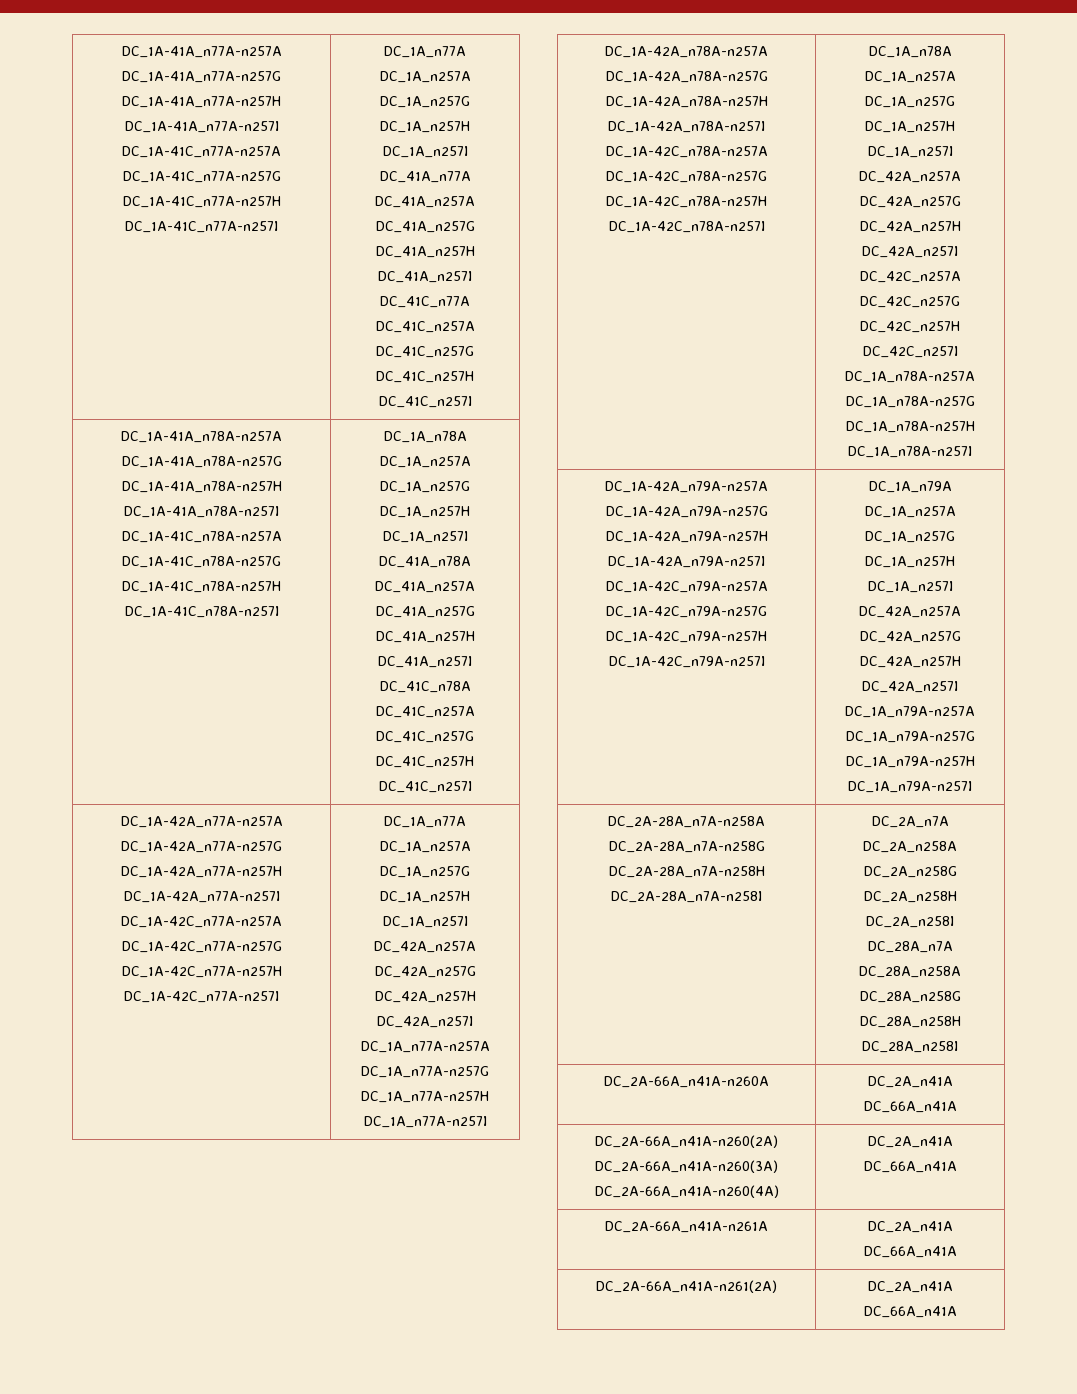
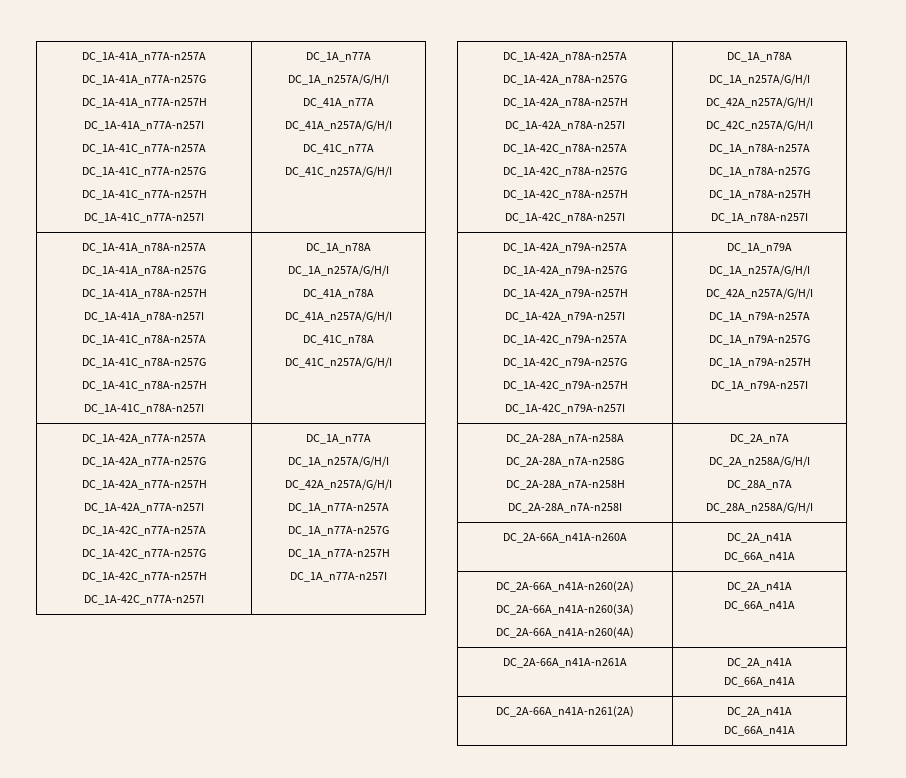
[379,71,471,83] [380,96,470,108] [380,121,470,133] [382,146,468,158] [379,171,471,183] [375,196,475,208] [375,221,475,233] [375,246,475,258] [378,271,472,283] [380,296,470,308] [375,321,475,333] [376,346,474,358] [376,371,474,383] [378,396,472,408] DC_1A_n257A // DC_1A_n257G // DC_1A_n257H // DC_1A_n257I // DC_41A_n77A // DC_41A_n257A // DC_41A_n257G // DC_41A_n257H // DC_41A_n257I // DC_41C_n77A // DC_41C_n257A // DC_41C_n257G // DC_41C_n257H // DC_41C_n257I -> [288,74,389,85] [303,98,374,108] [285,120,392,131] [303,144,374,154] [285,166,392,177] DC_1A_n257A/G/H/I // DC_41A_n77A // DC_41A_n257A/G/H/I // DC_41C_n77A // DC_41C_n257A/G/H/I
[379,456,471,468] [380,481,470,493] [380,506,470,518] [382,531,468,543] [379,556,471,568] [375,581,475,593] [375,606,475,618] [375,631,475,643] [378,656,472,668] [379,681,471,693] [375,706,475,718] [376,731,474,743] [376,756,474,768] [378,781,472,793] DC_1A_n257A // DC_1A_n257G // DC_1A_n257H // DC_1A_n257I // DC_41A_n78A // DC_41A_n257A // DC_41A_n257G // DC_41A_n257H // DC_41A_n257I // DC_41C_n78A // DC_41C_n257A // DC_41C_n257G // DC_41C_n257H // DC_41C_n257I -> [288,265,389,276] [303,289,374,299] [285,311,392,322] [303,335,374,345] [285,357,392,368] DC_1A_n257A/G/H/I // DC_41A_n78A // DC_41A_n257A/G/H/I // DC_41C_n78A // DC_41C_n257A/G/H/I
[379,841,471,853] [380,866,470,878] [380,891,470,903] [382,916,468,928] [374,941,476,953] [374,966,476,978] [374,991,476,1003] [377,1016,473,1028] DC_1A_n257A // DC_1A_n257G // DC_1A_n257H // DC_1A_n257I // DC_42A_n257A // DC_42A_n257G // DC_42A_n257H // DC_42A_n257I -> [288,456,389,467] [285,479,392,490] DC_1A_n257A/G/H/I // DC_42A_n257A/G/H/I
[864,71,956,83] [865,96,955,108] [865,121,955,133] [867,146,953,158] [859,171,961,183] [859,196,961,208] [859,221,961,233] [862,246,958,258] [859,271,961,283] [860,296,960,308] [860,321,960,333] [862,346,958,358] DC_1A_n257A // DC_1A_n257G // DC_1A_n257H // DC_1A_n257I // DC_42A_n257A // DC_42A_n257G // DC_42A_n257H // DC_42A_n257I // DC_42C_n257A // DC_42C_n257G // DC_42C_n257H // DC_42C_n257I -> [709,74,810,85] [706,97,813,108] [706,120,813,131] DC_1A_n257A/G/H/I // DC_42A_n257A/G/H/I // DC_42C_n257A/G/H/I
[864,506,956,518] [865,531,955,543] [865,556,955,568] [867,581,953,593] [859,606,961,618] [859,631,961,643] [859,656,961,668] [862,681,958,693] DC_1A_n257A // DC_1A_n257G // DC_1A_n257H // DC_1A_n257I // DC_42A_n257A // DC_42A_n257G // DC_42A_n257H // DC_42A_n257I -> [709,265,810,276] [706,288,813,299] DC_1A_n257A/G/H/I // DC_42A_n257A/G/H/I
[863,841,957,853] [863,866,957,878] [863,891,957,903] [866,916,954,928] [867,941,953,953] [859,966,961,978] [859,991,961,1003] [859,1016,961,1028] [862,1041,958,1053] DC_2A_n258A // DC_2A_n258G // DC_2A_n258H // DC_2A_n258I // DC_28A_n7A // DC_28A_n258A // DC_28A_n258G // DC_28A_n258H // DC_28A_n258I -> [709,456,810,467] [727,480,792,490] [706,502,813,513] DC_2A_n258A/G/H/I // DC_28A_n7A // DC_28A_n258A/G/H/I

